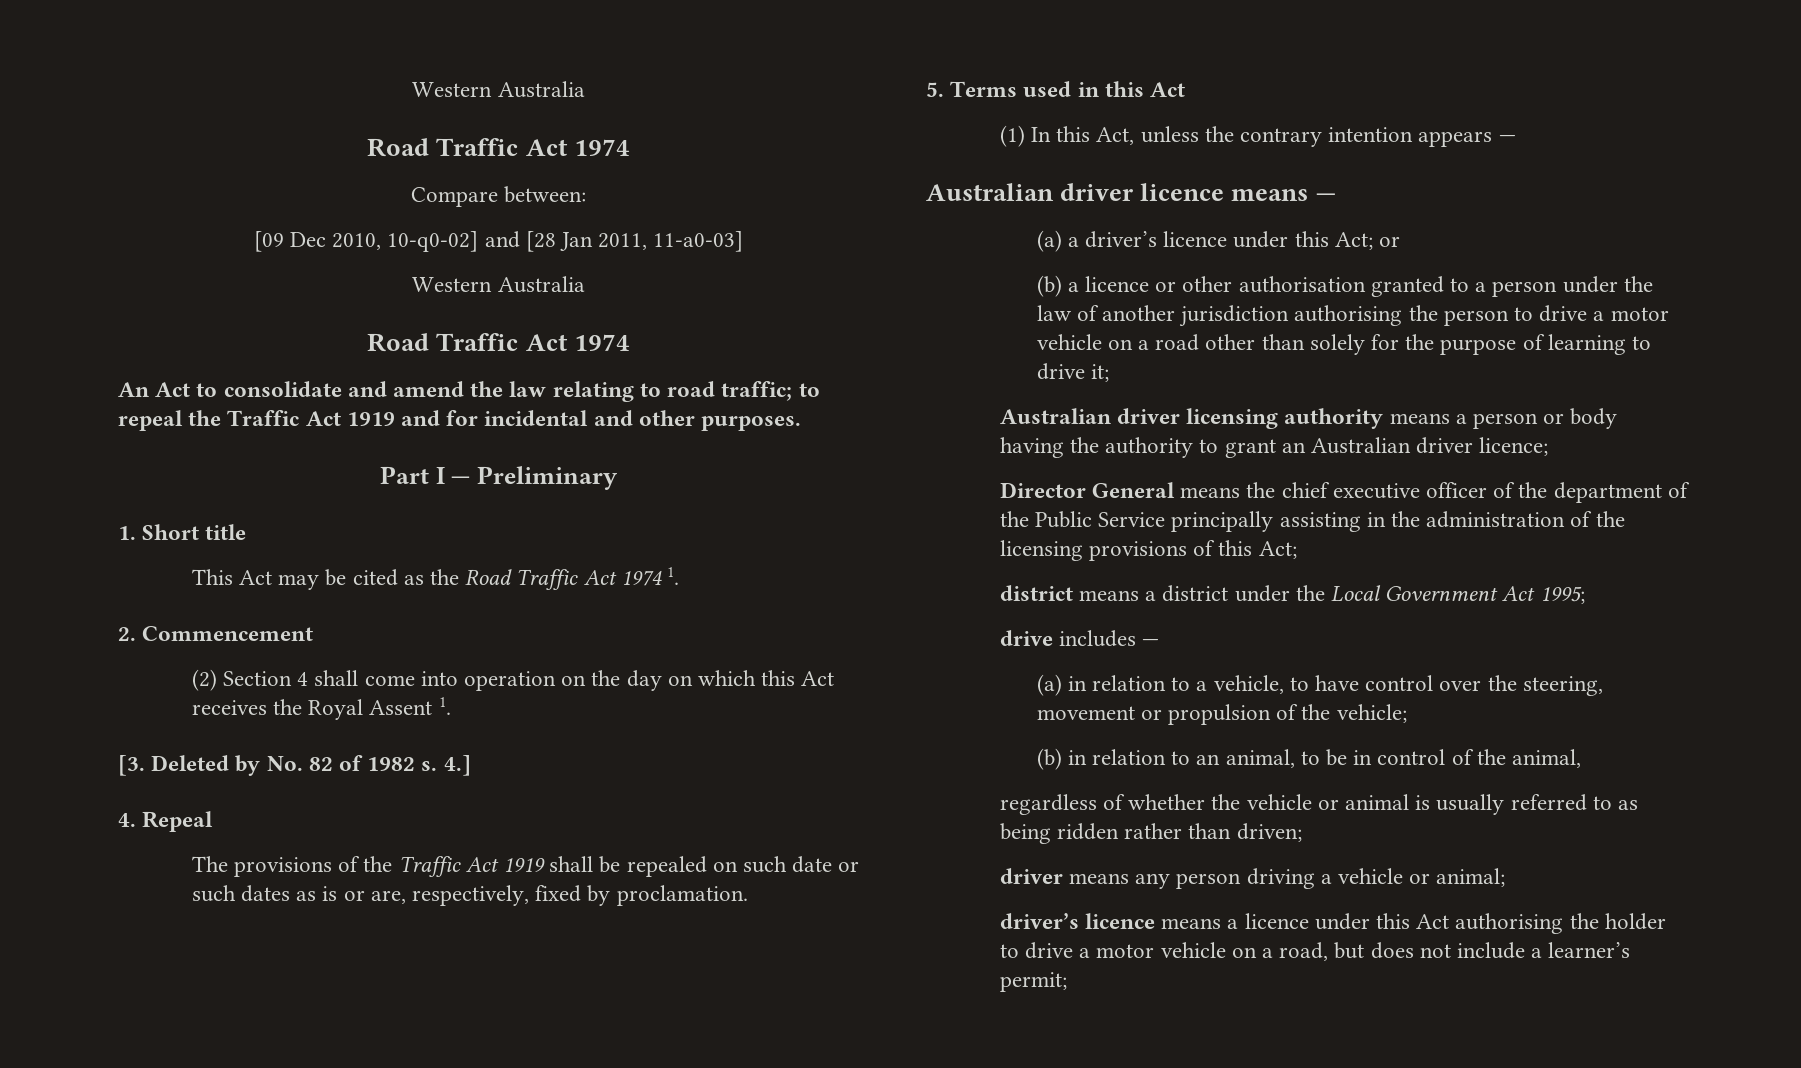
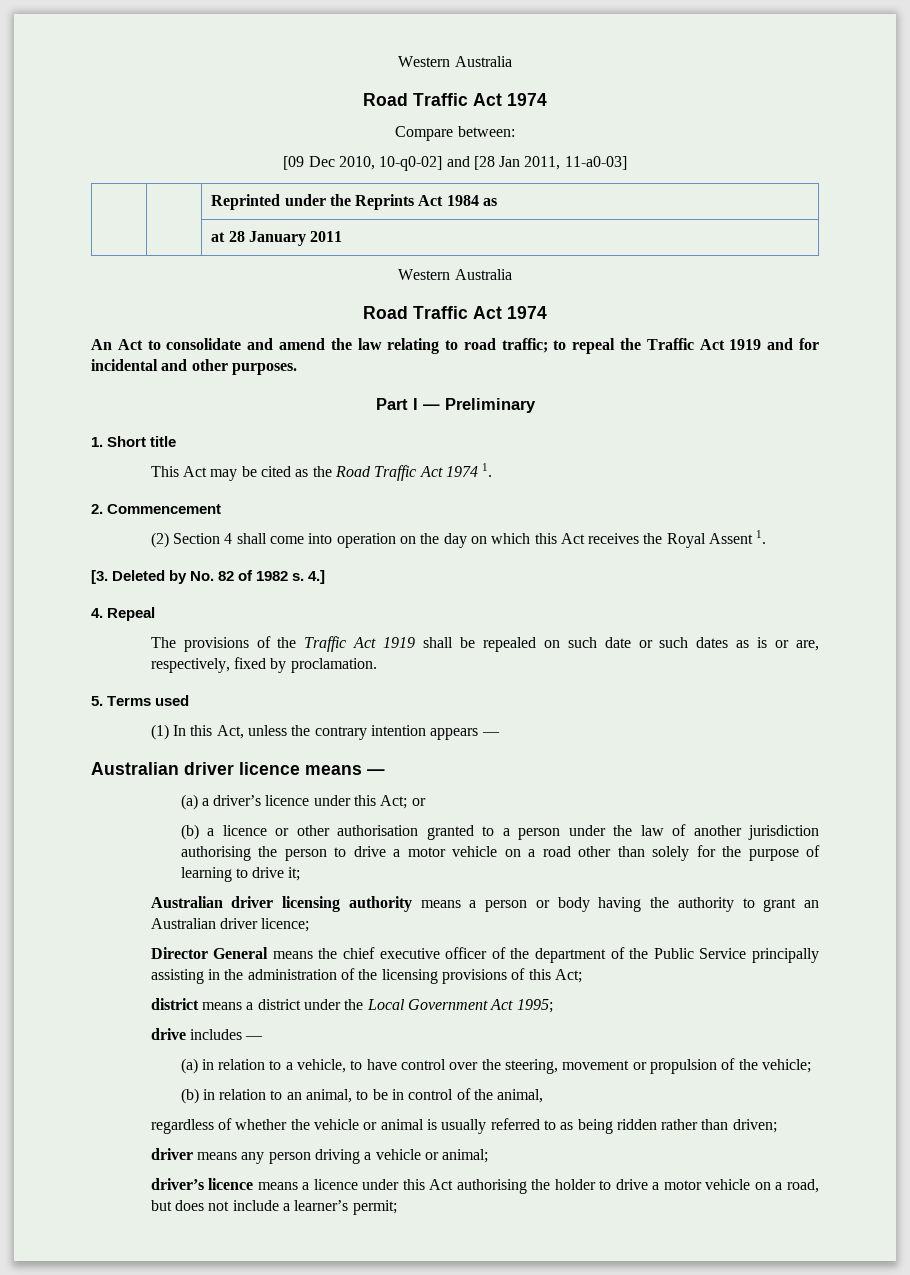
(744, 241) none -> [211,194,498,210] [211,231,343,246] // | | Reprinted under the Reprints Act 1984 as // | | at 28 January 2011
[1077,81,1186,97] in this Act -> (190, 700) none

